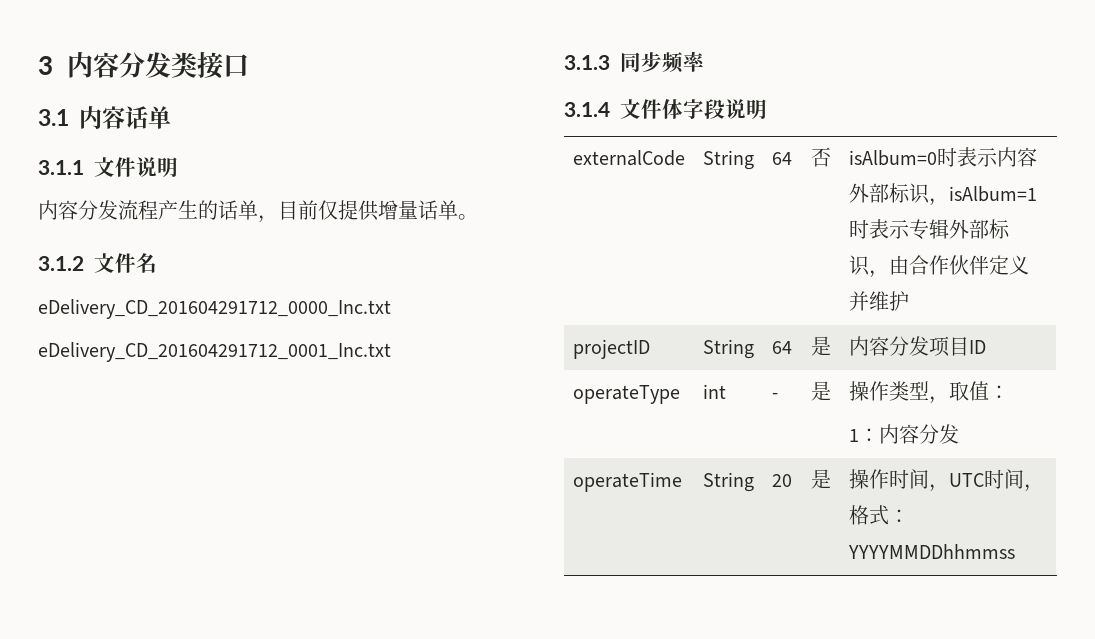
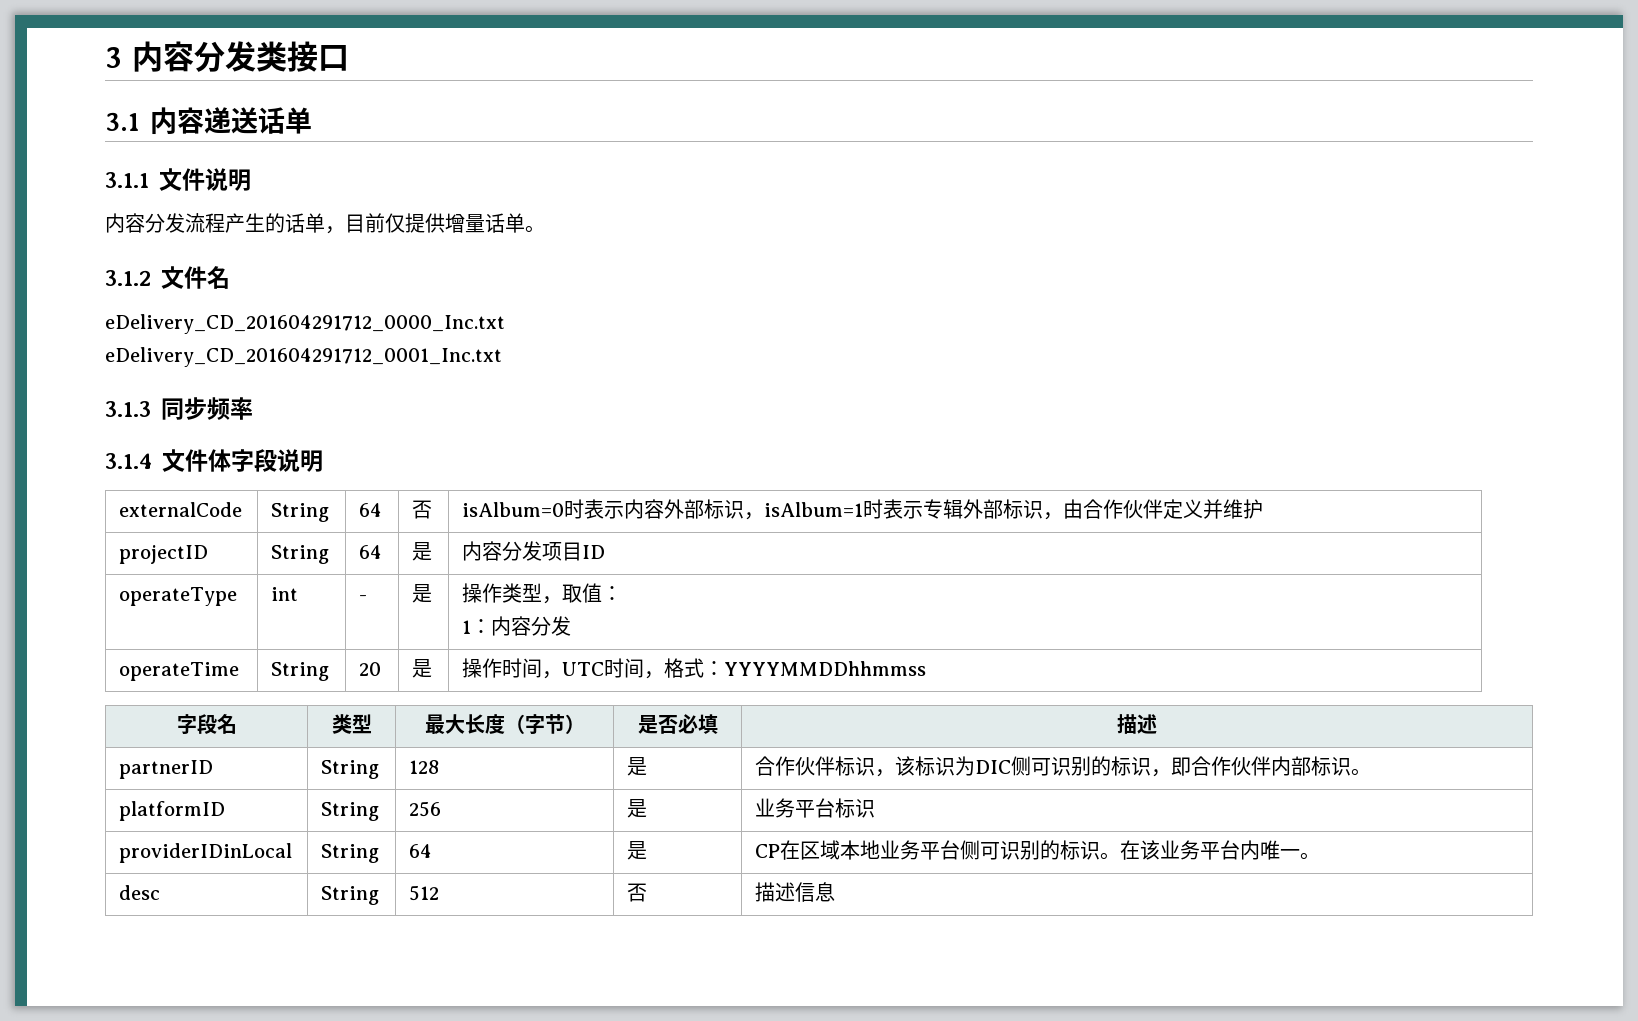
(125, 117) none -> [204,107,258,134] 递送
(1015, 551) none -> [176,714,237,734] [331,714,372,734] [424,714,585,734] [637,714,718,734] [1117,714,1157,734] [119,760,214,779] [321,760,380,779] [409,760,440,774] [627,757,648,776] [755,756,1372,777] [119,801,226,821] [321,802,380,821] [409,801,442,817] [627,799,648,818] [755,798,876,818] [119,843,293,863] [321,844,380,863] [409,844,433,858] [627,841,648,860] [755,840,1321,860] [119,885,161,900] [321,886,380,905] [409,885,440,901] [627,883,648,902] [755,882,836,902] // 字段名 | 类型 | 最大长度（字节） | 是否必填 | 描述 // partnerID | String | 128 | 是 | 合作伙伴标识，该标识为DIC侧可识别的标识，即合作伙伴内部标识。 // platformID | String | 256 | 是 | 业务平台标识 // providerIDinLocal | String | 64 | 是 | CP在区域本地业务平台侧可识别的标识。在该业务平台内唯一。 // desc | String | 512 | 否 | 描述信息

